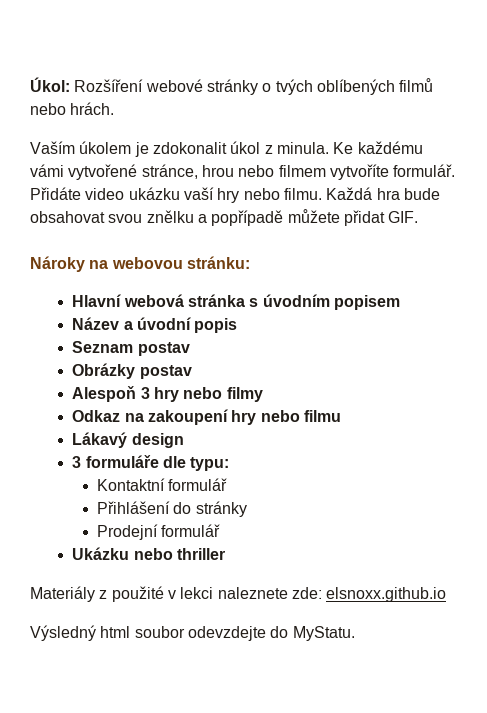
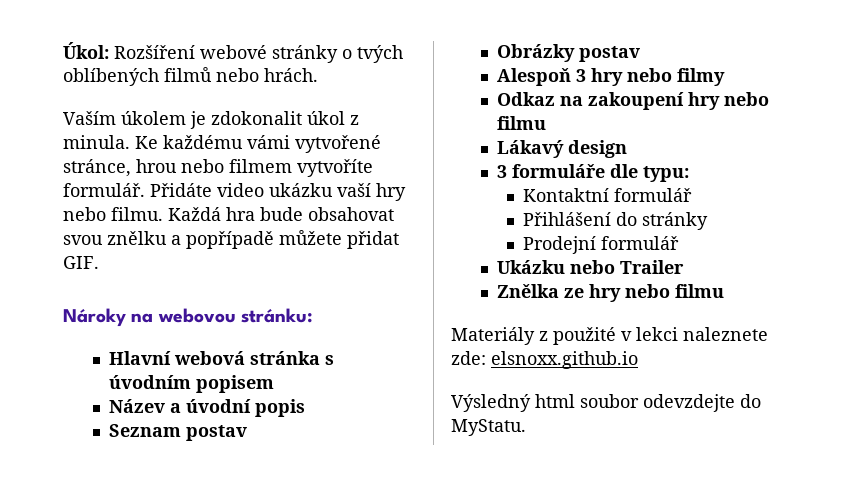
[176,548,225,560] thriller -> [620,260,685,274] [497,284,725,302] Trailer // Znělka ze hry nebo filmu

